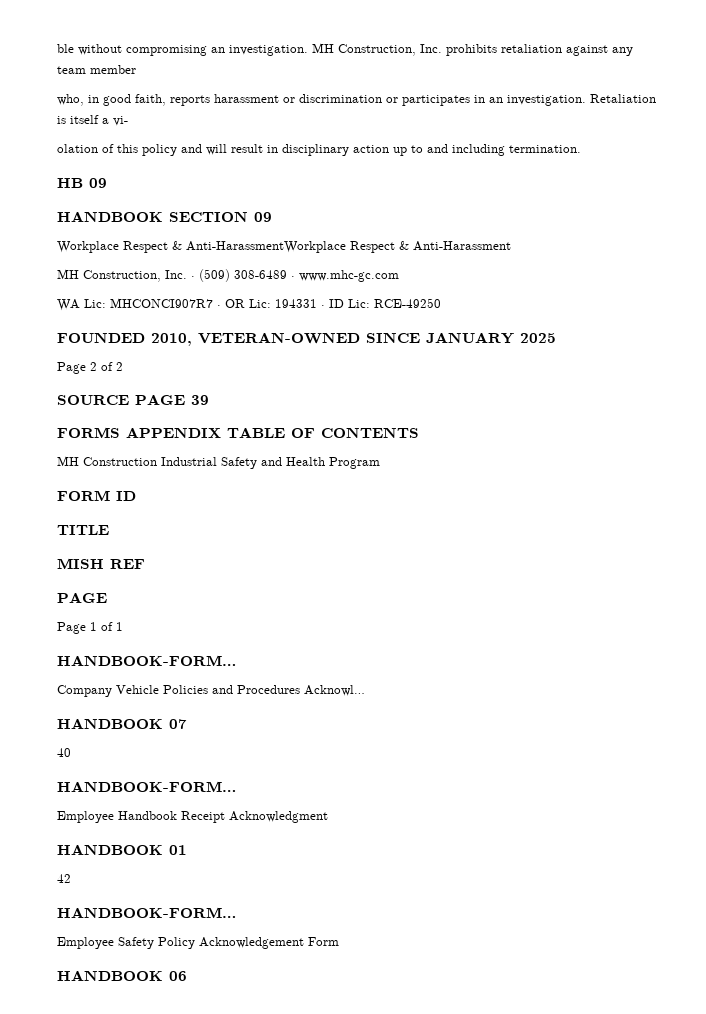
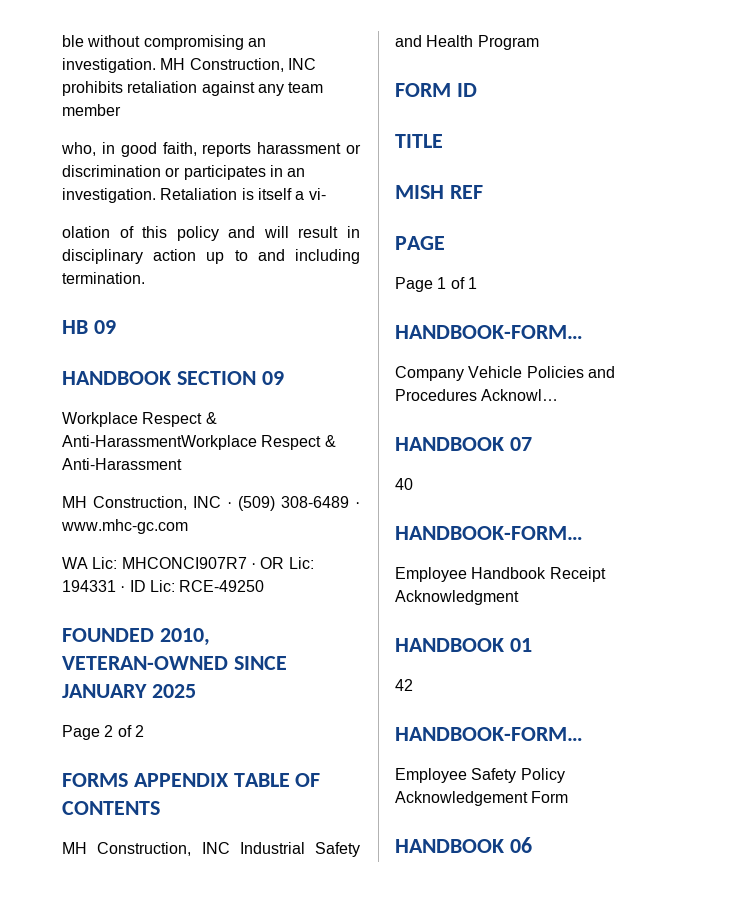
[420,44,442,53] Inc. -> [287,58,316,70] INC
[165,270,187,279] Inc. -> [193,496,221,508] INC
[57,394,209,405] // SOURCE PAGE 39 -> (144, 731) none
[83,457,157,466] Construction -> [97,842,230,856] Construction, INC

